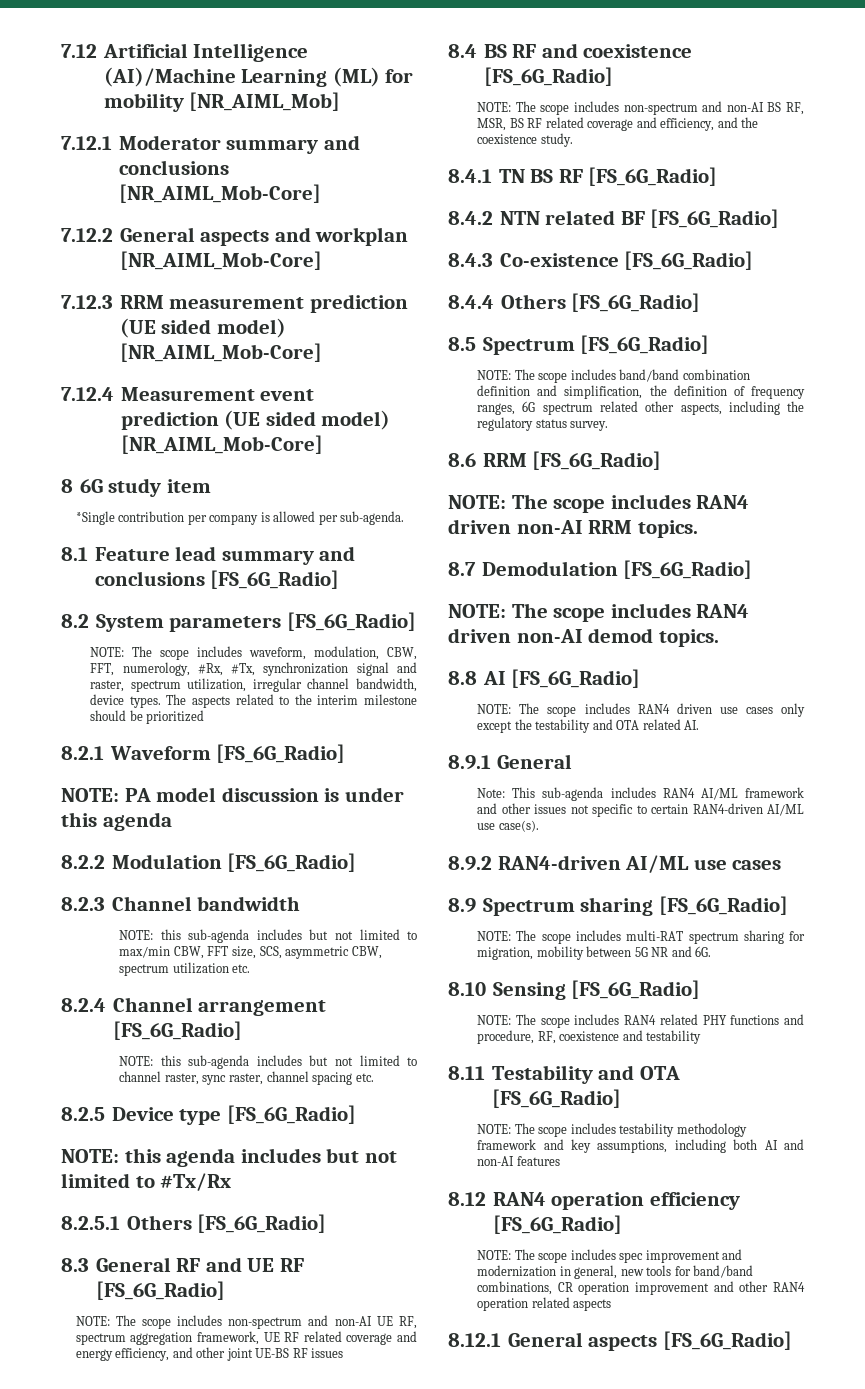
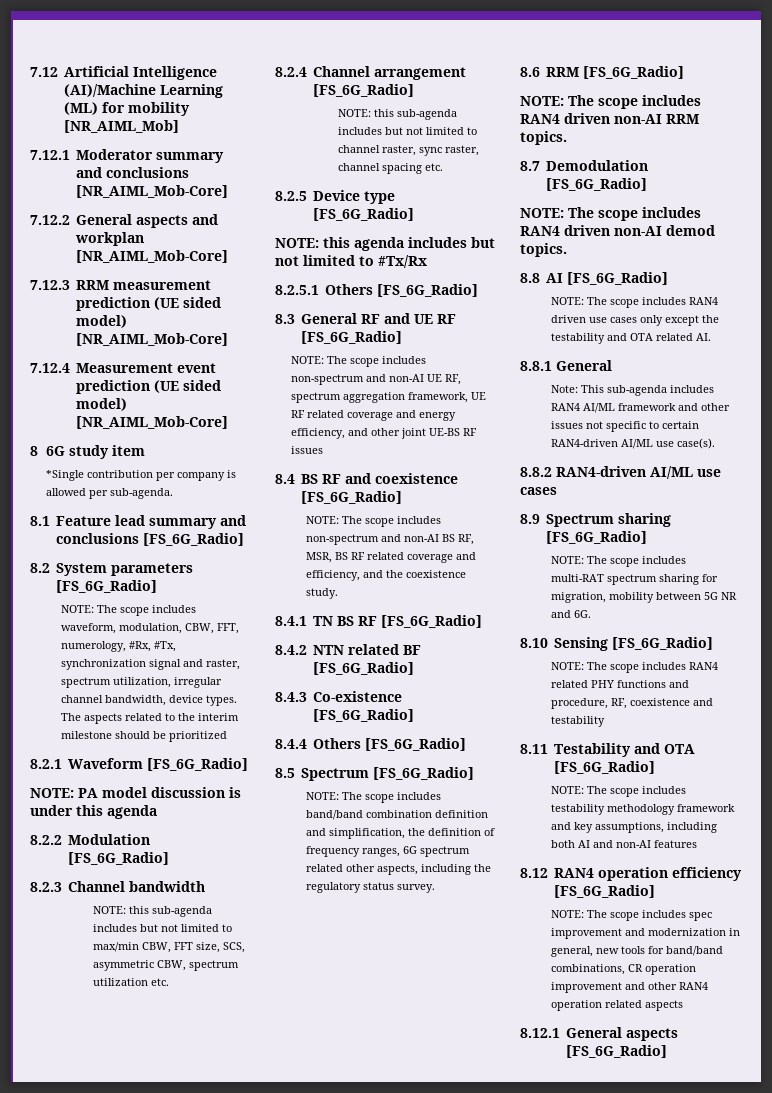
[448,755,491,770] 8.9.1 -> [520,361,552,371] 8.8.1
[448,856,492,871] 8.9.2 -> [520,467,552,477] 8.8.2

